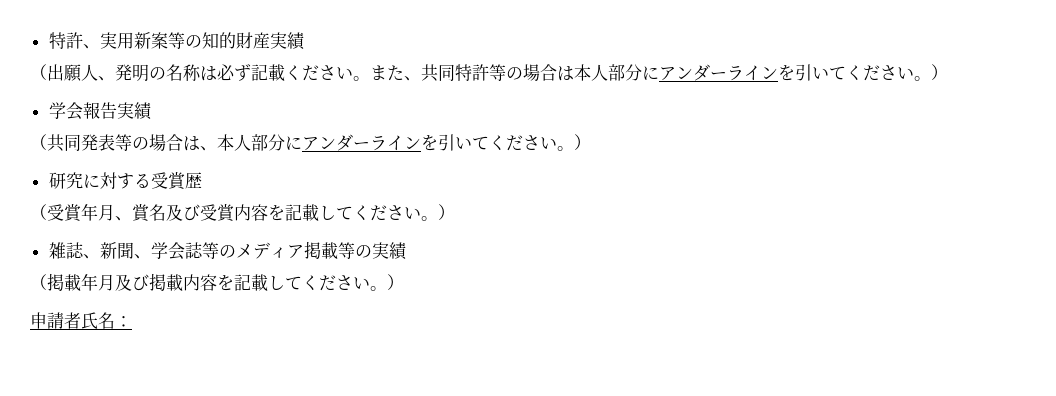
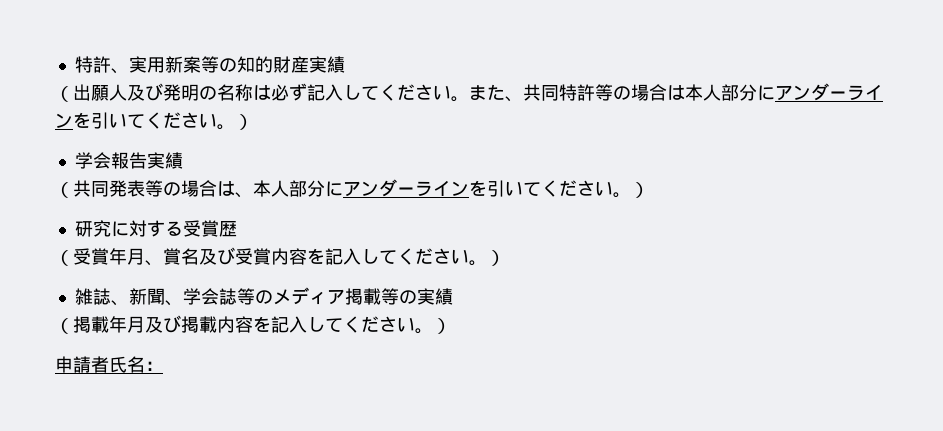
[98,76,115,81] 、 -> [127,83,163,101] 及び
[268,64,285,82] 載 -> [325,84,379,101] 入して
[302,204,319,222] 載 -> [343,248,361,265] 入
[251,274,268,292] 載 -> [289,316,307,333] 入

